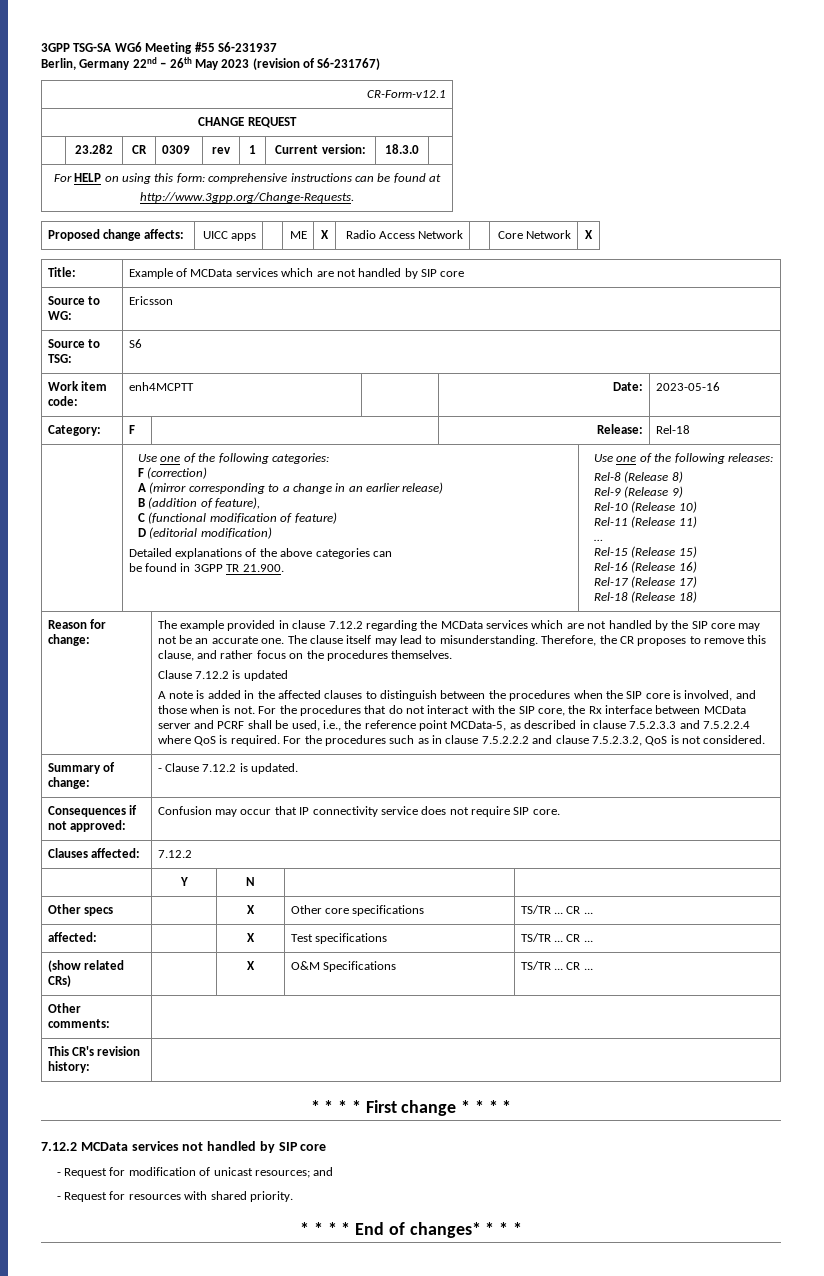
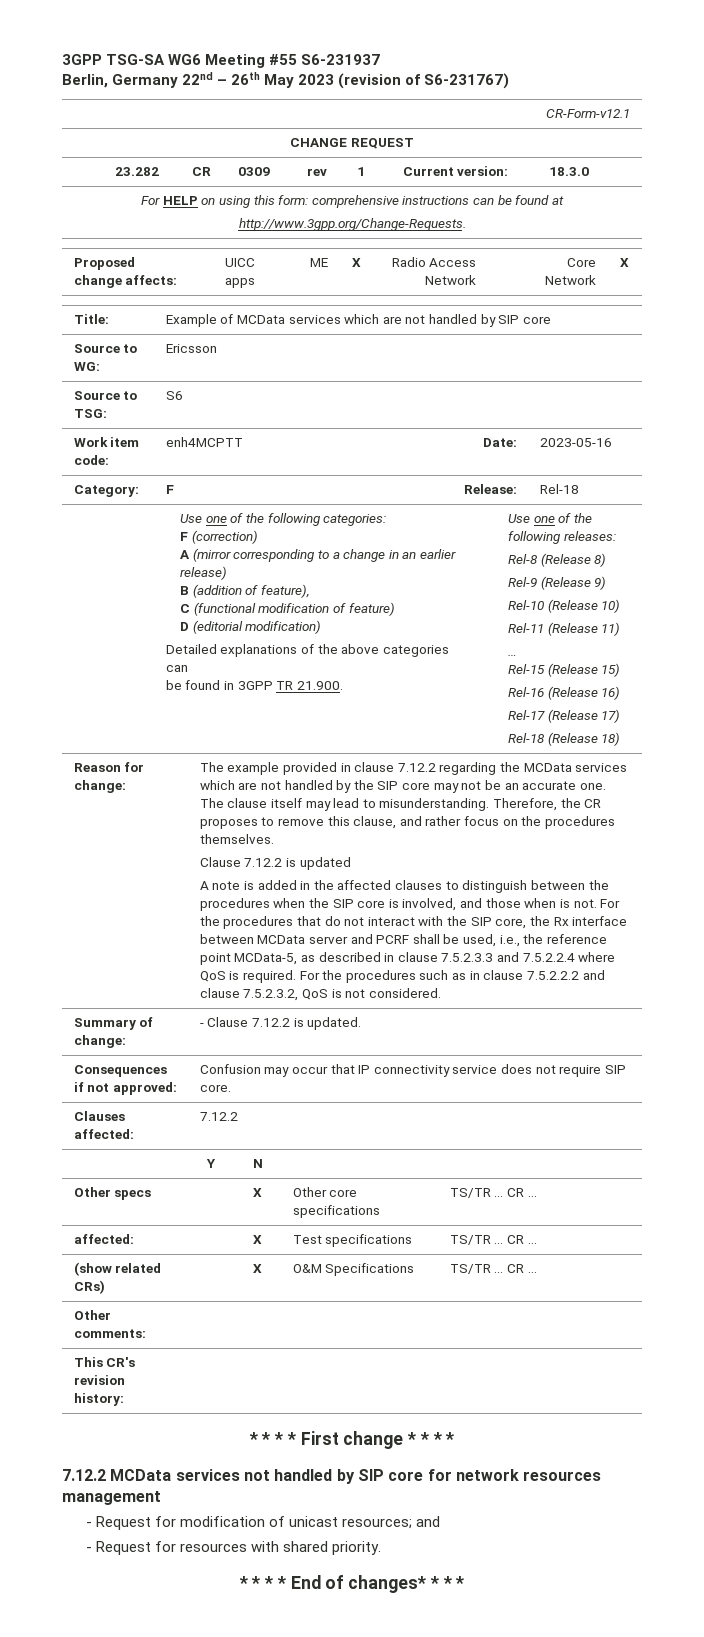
(327, 1147) none -> [427,1469,602,1481] [62,1491,161,1505] for network resources management

